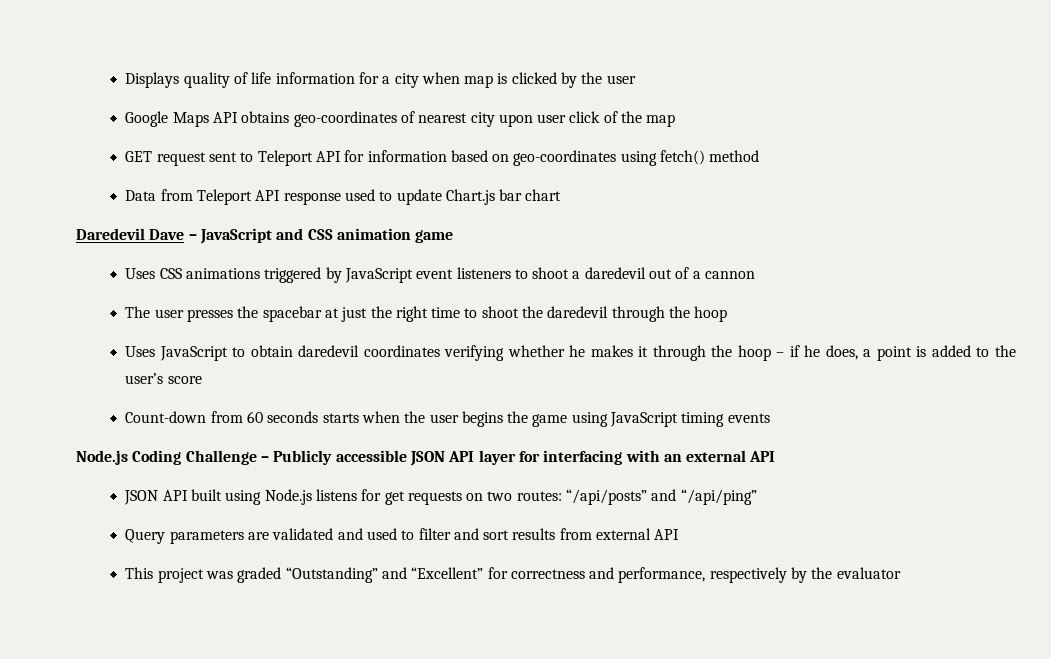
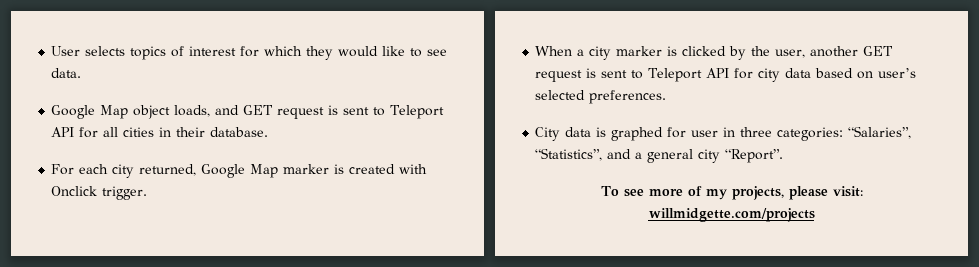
[125,72,636,88] [125,111,676,127] [125,150,760,166] [125,189,562,205] [76,228,454,244] [125,267,756,283] [125,306,728,322] [125,345,1016,361] [125,373,202,384] [125,411,770,427] [76,450,776,466] [124,489,757,505] [125,528,680,544] [125,567,901,583] Displays quality of life information for a city when map is clicked by the user // Google Maps API obtains geo-coordinates of nearest city upon user click of the map // GET request sent to Teleport API for information based on geo-coordinates using fetch() method // Data from Teleport API response used to update Chart.js bar chart // Daredevil Dave – JavaScript and CSS animation game // Uses CSS animations triggered by JavaScript event listeners to shoot a daredevil out of a cannon // The user presses the spacebar at just the right time to shoot the daredevil through the hoop // Uses JavaScript to obtain daredevil coordinates verifying whether he makes it through the hoop – if he does, a point is added to the user’s score // Count-down from 60 seconds starts when the user begins the game using JavaScript timing events // Node.js Coding Challenge – Publicly accessible JSON API layer for interfacing with an external API // JSON API built using Node.js listens for get requests on two routes: “/api/posts” and “/api/ping” // Query parameters are validated and used to filter and sort results from external API // This project was graded “Outstanding” and “Excellent” for correctness and performance, respectively by the evaluator -> [51,46,448,60] [51,68,82,78] [51,105,445,119] [51,127,269,138] [51,164,428,178] [51,186,148,200] [535,46,894,60] [535,68,917,82] [535,90,667,104] [535,126,912,141] [535,148,784,163] [600,186,863,200] [648,208,815,222] User selects topics of interest for which they would like to see data. // Google Map object loads, and GET request is sent to Teleport API for all cities in their database. // For each city returned, Google Map marker is created with Onclick trigger. // When a city marker is clicked by the user, another GET request is sent to Teleport API for city data based on user’s selected preferences. // City data is graphed for user in three categories: “Salaries”, “Statistics”, and a general city “Report”. // To see more of my projects, please visit: willmidgette.com/projects

